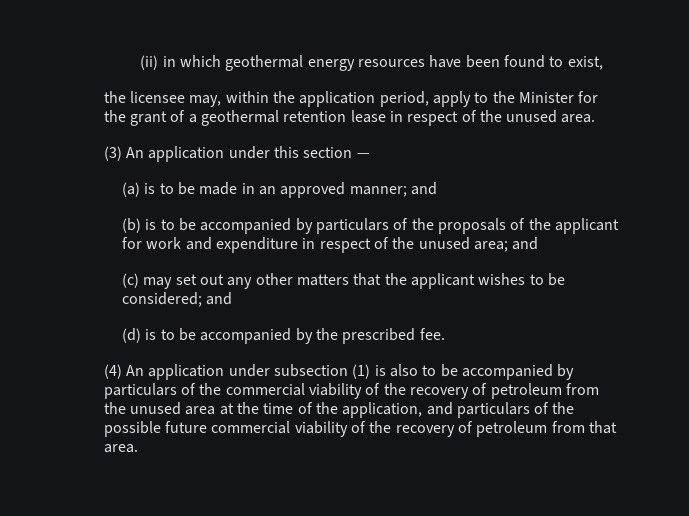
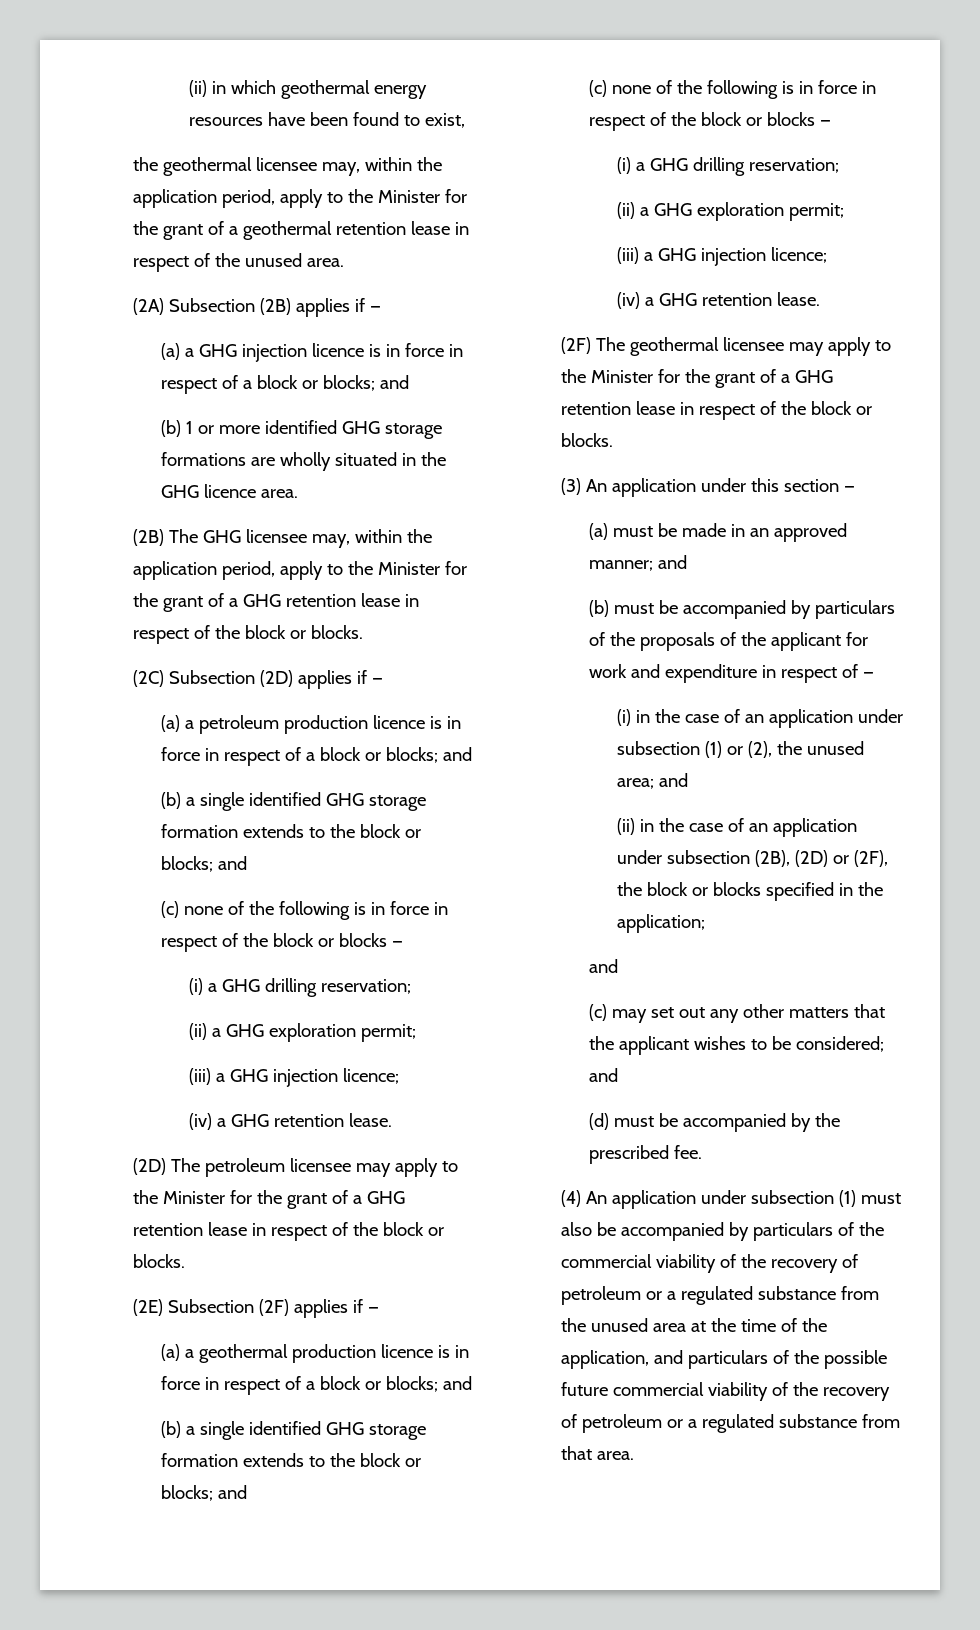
(126, 97) none -> [162,157,252,176] geothermal
(596, 118) none -> [132,298,381,317] [160,343,463,362] [160,375,409,394] [160,420,442,439] [160,452,446,471] [160,484,298,498] [132,529,432,548] [132,561,467,580] [132,593,419,612] [132,625,363,644] [132,670,383,689] [160,715,461,734] [160,747,472,766] [160,792,426,811] [160,824,421,838] [160,856,247,872] [160,901,448,920] [160,933,403,952] [188,978,411,997] [188,1023,416,1042] [188,1068,399,1087] [188,1113,392,1130] [132,1158,458,1177] [132,1190,405,1209] [132,1222,444,1241] [132,1254,185,1268] [132,1299,379,1318] [160,1344,469,1363] [160,1376,472,1395] [160,1421,426,1440] [160,1453,421,1467] [160,1485,247,1501] [588,80,876,99] [588,112,831,131] [616,157,839,176] [616,202,844,221] [616,247,827,266] [616,292,820,309] [560,337,891,356] [560,369,833,388] [560,401,872,420] [560,433,613,447] // (2A) Subsection (2B) applies if — // (a) a GHG injection licence is in force in respect of a block or blocks; and // (b) 1 or more identified GHG storage formations are wholly situated in the GHG licence area. // (2B) The GHG licensee may, within the application period, apply to the Minister for the grant of a GHG retention lease in respect of the block or blocks. // (2C) Subsection (2D) applies if — // (a) a petroleum production licence is in force in respect of a block or blocks; and // (b) a single identified GHG storage formation extends to the block or blocks; and // (c) none of the following is in force in respect of the block or blocks — // (i) a GHG drilling reservation; // (ii) a GHG exploration permit; // (iii) a GHG injection licence; // (iv) a GHG retention lease. // (2D) The petroleum licensee may apply to the Minister for the grant of a GHG retention lease in respect of the block or blocks. // (2E) Subsection (2F) applies if — // (a) a geothermal production licence is in force in respect of a block or blocks; and // (b) a single identified GHG storage formation extends to the block or blocks; and // (c) none of the following is in force in respect of the block or blocks — // (i) a GHG drilling reservation; // (ii) a GHG exploration permit; // (iii) a GHG injection licence; // (iv) a GHG retention lease. // (2F) The geothermal licensee may apply to the Minister for the grant of a GHG retention lease in respect of the block or blocks.
[144,183,174,194] is to -> [612,526,653,537] must
[145,219,175,230] is to -> [613,603,654,614] must
[392,237,508,252] the unused area; -> [862,672,874,678] [616,709,903,728] [616,741,864,758] [616,773,688,789] [616,818,857,837] [616,850,888,867] [616,882,883,901] [616,914,705,933] — // (i) in the case of an application under subsection (1) or (2), the unused area; and // (ii) in the case of an application under subsection (2B), (2D) or (2F), the block or blocks specified in the application; //
[145,329,175,340] is to -> [613,1116,654,1127] must
[374,364,437,377] is also to -> [860,1193,901,1204] [560,1222,592,1236] must also
(562, 391) none -> [645,1286,836,1305] or a regulated substance
(548, 429) none -> [666,1414,857,1433] or a regulated substance

